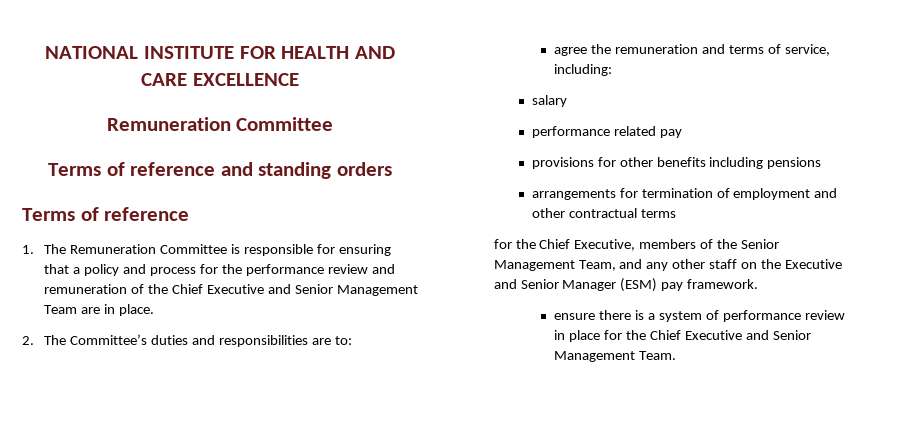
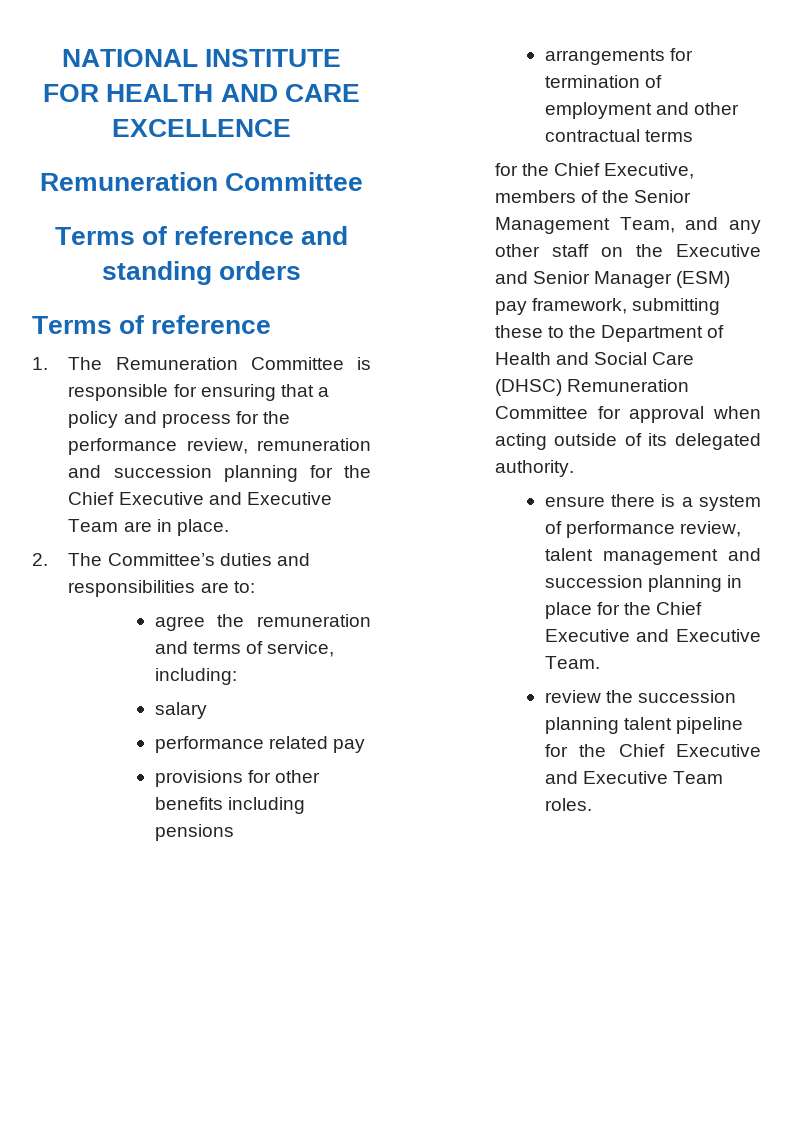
[327,264,395,274] [44,284,418,296] review and remuneration of the Chief Executive and Senior Management -> [186,438,371,454] [68,465,372,482] [68,492,332,505] review, remuneration and succession planning for the Chief Executive and Executive
[687,279,759,289] framework. -> [532,298,721,315] [494,325,725,342] [494,352,695,365] [494,379,690,396] [494,406,761,423] [494,433,761,450] [494,460,574,477] framework, submitting these to the Department of Health and Social Care (DHSC) Remuneration Committee for approval when acting outside of its delegated authority.
[804,310,845,320] review -> [679,521,741,537] [544,548,761,565] [544,575,722,592] review, talent management and succession planning
[772,330,811,340] [554,351,636,362] Senior Management -> [676,629,761,642] Executive
(677, 355) none -> [544,690,736,703] [544,717,743,734] [544,744,761,757] [544,771,723,784] [544,798,592,811] // review the succession planning talent pipeline for the Chief Executive and Executive Team roles.

